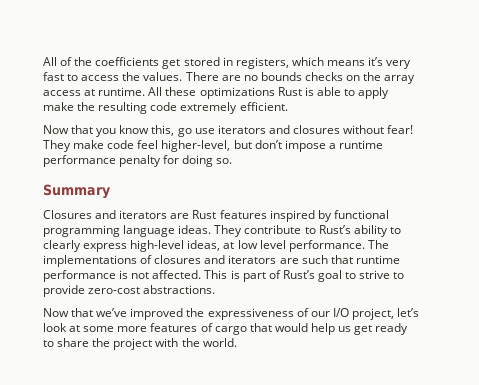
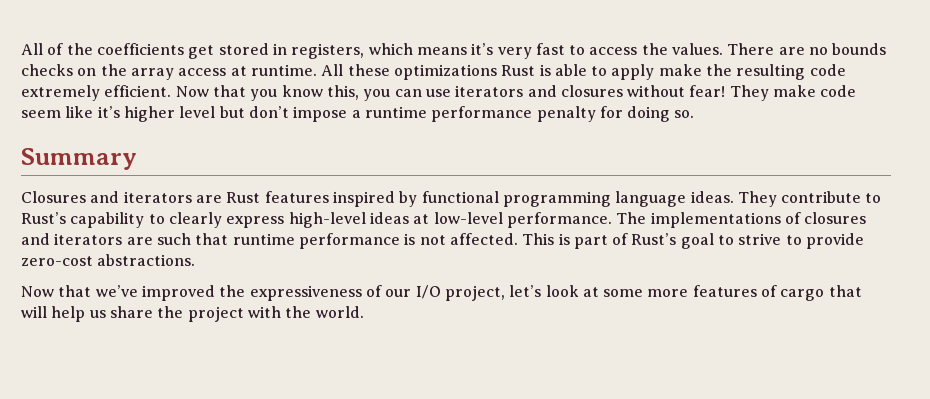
(288, 106) // -> (172, 91) none
[177,128,192,137] go -> [363,89,422,101] you can
[137,140,231,152] feel higher-level, -> [21,106,216,122] seem like it’s higher level
[353,225,388,237] ability -> [70,212,145,228] capability
[187,240,286,251] ideas, at low level -> [369,212,503,224] ideas at low-level
[274,323,308,332] would -> [21,306,47,318] will
[354,323,409,335] [43,340,54,347] get ready to -> (106, 314) none

